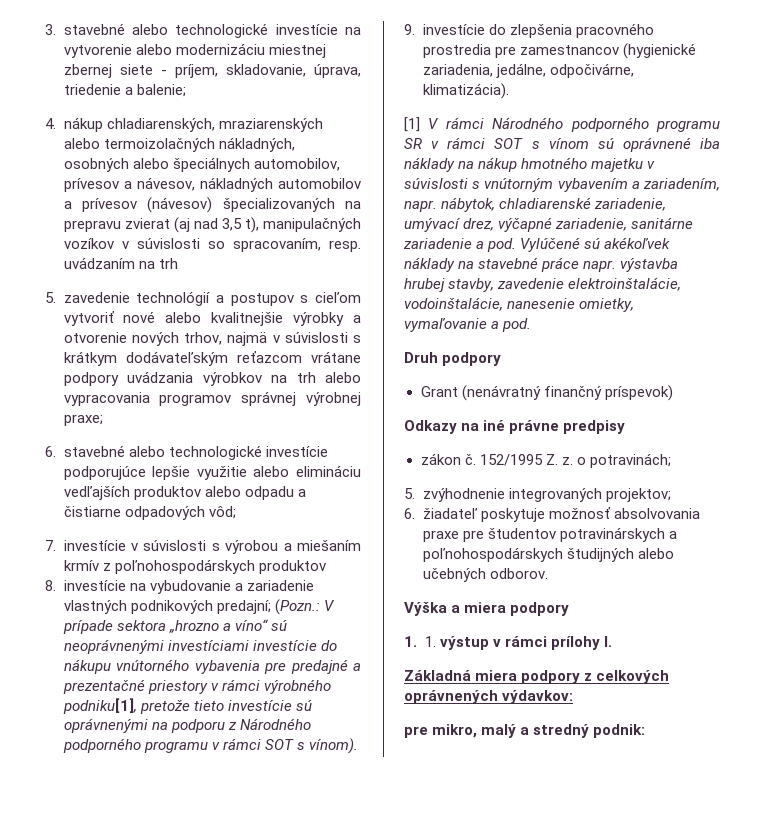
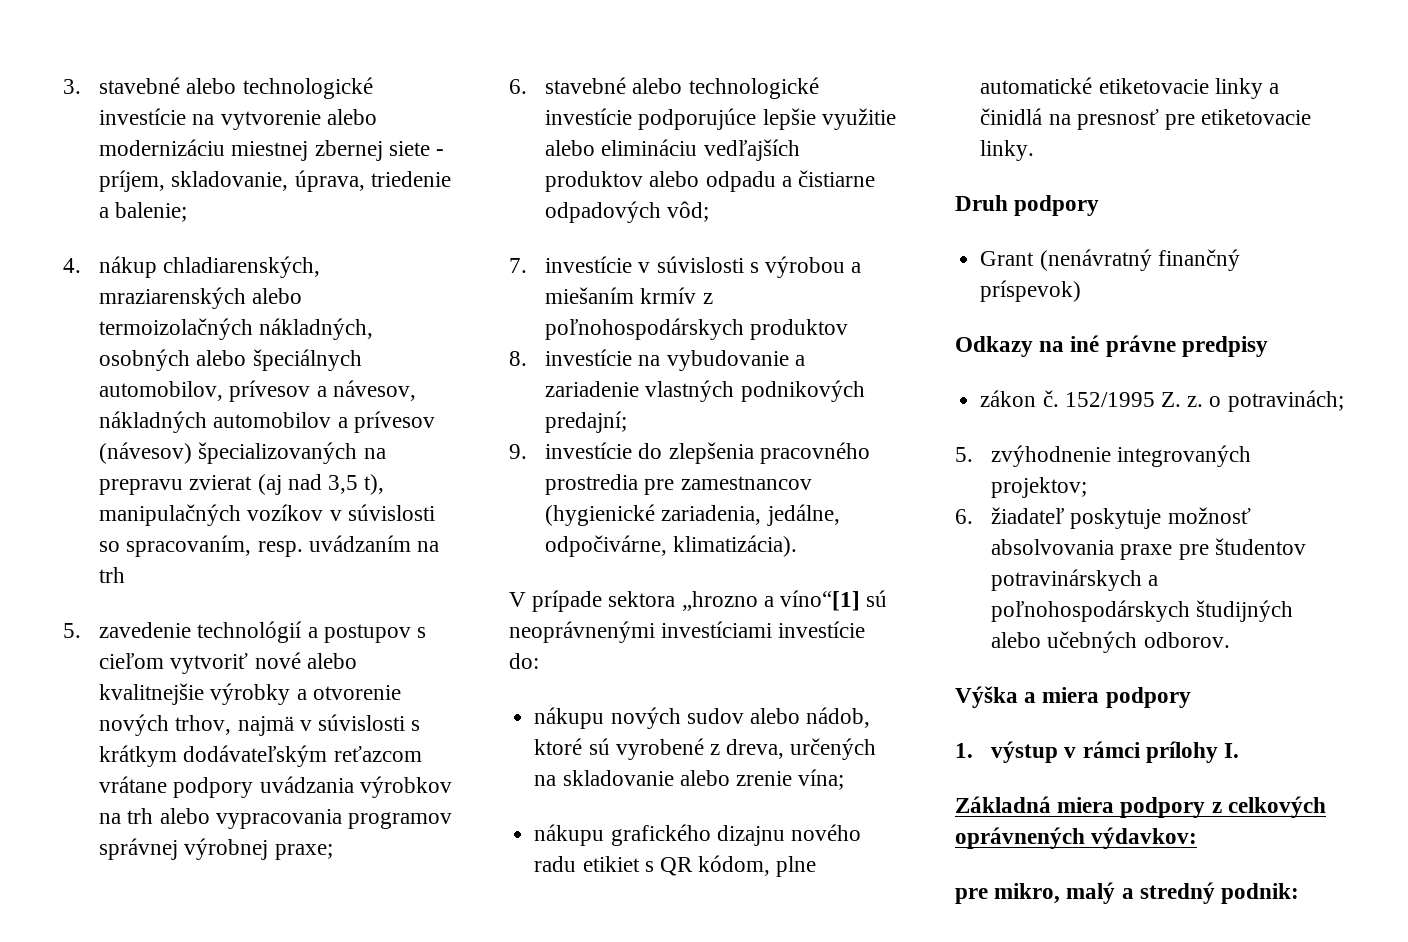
[274,599,335,615] [62,619,287,634] [63,639,337,654] [63,659,361,674] [62,679,331,694] [62,698,312,714] [63,718,311,733] [62,738,358,754] (Pozn.: V prípade sektora „hrozno a víno“ sú neoprávnenými investíciami investície do nákupu vnútorného vybavenia pre predajné a prezentačné priestory v rámci výrobného podniku[1], pretože tieto investície sú oprávnenými na podporu z Národného podporného programu v rámci SOT s vínom). -> (628, 422) none
[404,117,720,132] [404,137,720,152] [404,157,656,172] [404,178,720,192] [404,197,667,212] [404,217,694,232] [403,237,671,252] [404,257,679,272] [404,277,682,292] [404,297,635,312] [404,318,532,332] [1] V rámci Národného podporného programu SR v rámci SOT s vínom sú oprávnené iba náklady na nákup hmotného majetku v súvislosti s vnútorným vybavením a zariadením, napr. nábytok, chladiarenské zariadenie, umývací drez, výčapné zariadenie, sanitárne zariadenie a pod. Vylúčené sú akékoľvek náklady na stavebné práce napr. výstavba hrubej stavby, zavedenie elektroinštalácie, vodoinštalácie, nanesenie omietky, vymaľovanie a pod. -> [509,590,888,612] [509,621,866,643] [509,653,539,669] [534,707,871,729] [534,738,877,760] [534,769,845,790] [534,824,861,846] [534,855,817,877] [980,77,1279,99] [980,108,1312,130] [980,140,1035,161] V prípade sektora „hrozno a víno“[1] sú neoprávnenými investíciami investície do: // nákupu nových sudov alebo nádob, ktoré sú vyrobené z dreva, určených na skladovanie alebo zrenie vína; // nákupu grafického dizajnu nového radu etikiet s QR kódom, plne automatické etiketovacie linky a činidlá na presnosť pre etiketovacie linky.
[424,636,436,647] 1. -> (973, 750) none

